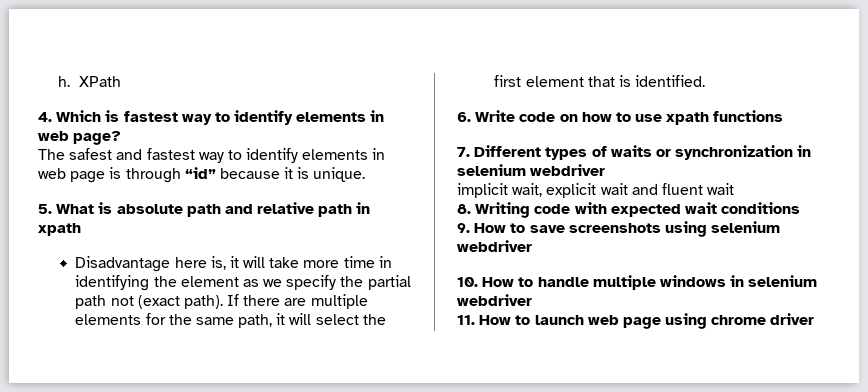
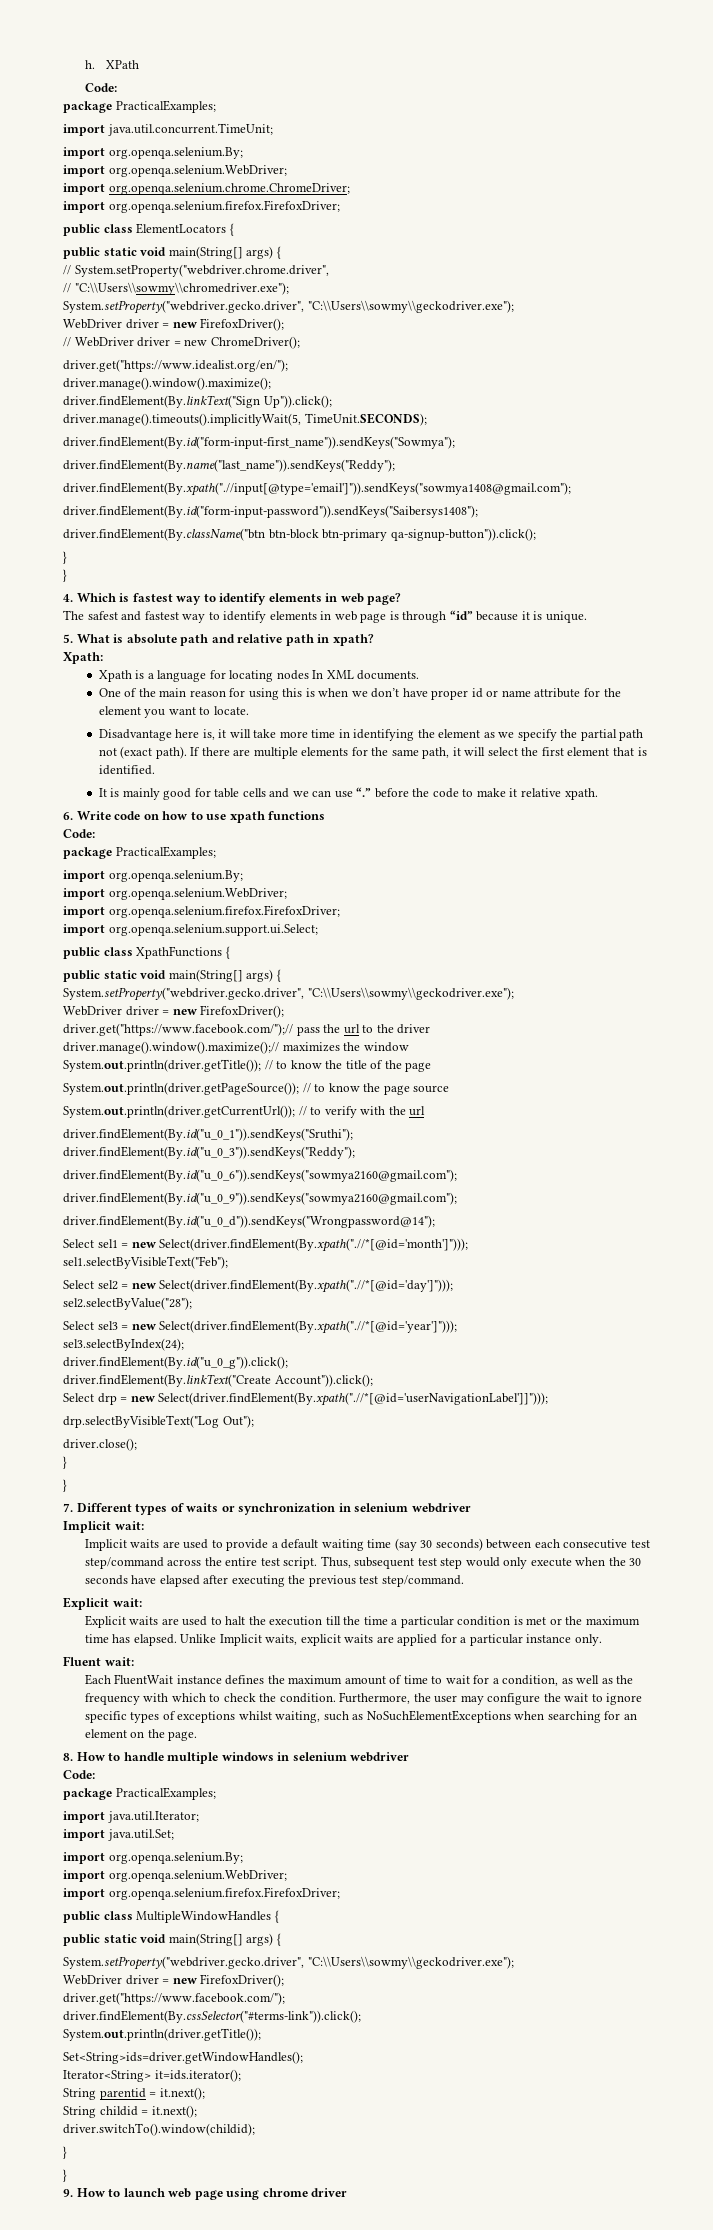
(121, 81) none -> [84,83,117,92] [63,100,216,113] [63,123,273,136] [63,147,243,159] [63,165,287,177] [63,183,350,195] [63,200,340,213] [63,223,234,236] [63,246,281,259] [63,264,329,277] [63,282,289,295] [63,300,514,314] [63,318,285,331] [63,336,300,349] [63,359,288,372] [63,377,271,390] [63,395,332,408] [63,413,427,426] [63,436,455,449] [63,459,395,472] [63,482,571,496] [63,505,478,518] [63,528,536,541] [63,551,67,564] [63,569,67,582] // Code: // package PracticalExamples; // import java.util.concurrent.TimeUnit; // import org.openqa.selenium.By; // import org.openqa.selenium.WebDriver; // import org.openqa.selenium.chrome.ChromeDriver; // import org.openqa.selenium.firefox.FirefoxDriver; // public class ElementLocators { // public static void main(String[] args) { // // System.setProperty("webdriver.chrome.driver", // // "C:\\Users\\sowmy\\chromedriver.exe"); // System.setProperty("webdriver.gecko.driver", "C:\\Users\\sowmy\\geckodriver.exe"); // WebDriver driver = new FirefoxDriver(); // // WebDriver driver = new ChromeDriver(); // driver.get("https://www.idealist.org/en/"); // driver.manage().window().maximize(); // driver.findElement(By.linkText("Sign Up")).click(); // driver.manage().timeouts().implicitlyWait(5, TimeUnit.SECONDS); // driver.findElement(By.id("form-input-first_name")).sendKeys("Sowmya"); // driver.findElement(By.name("last_name")).sendKeys("Reddy"); // driver.findElement(By.xpath(".//input[@type='email']")).sendKeys("sowmya1408@gmail.com"); // driver.findElement(By.id("form-input-password")).sendKeys("Saibersys1408"); // driver.findElement(By.className("btn btn-block btn-primary qa-signup-button")).click(); // } // }
[38,223,81,236] xpath -> [332,634,374,646] [63,652,103,664] [98,670,420,682] [98,688,621,700] [98,706,249,718] xpath? // Xpath: // Xpath is a language for locating nodes In XML documents. // One of the main reason for using this is when we don’t have proper id or name attribute for the element you want to locate.
(706, 81) none -> [98,787,598,800] // It is mainly good for table cells and we can use “.” before the code to make it relative xpath.
(784, 116) none -> [63,829,95,838] [63,846,216,859] [63,870,243,882] [63,888,287,900] [63,905,340,918] [63,924,318,936] [63,946,230,959] [63,969,281,982] [63,987,514,1001] [63,1005,285,1018] [63,1023,431,1036] [63,1041,409,1054] [63,1059,432,1072] [63,1082,450,1095] [63,1105,426,1118] [63,1128,353,1141] [63,1146,355,1159] [63,1169,457,1182] [63,1192,457,1205] [63,1215,435,1228] [63,1238,469,1252] [63,1256,228,1269] [63,1279,454,1293] [63,1297,192,1310] [63,1320,458,1334] [63,1338,184,1351] [63,1356,288,1369] [63,1374,373,1387] [63,1392,549,1406] [63,1415,254,1428] [63,1438,137,1451] [63,1456,67,1469] [63,1479,67,1492] // Code: // package PracticalExamples; // import org.openqa.selenium.By; // import org.openqa.selenium.WebDriver; // import org.openqa.selenium.firefox.FirefoxDriver; // import org.openqa.selenium.support.ui.Select; // public class XpathFunctions { // public static void main(String[] args) { // System.setProperty("webdriver.gecko.driver", "C:\\Users\\sowmy\\geckodriver.exe"); // WebDriver driver = new FirefoxDriver(); // driver.get("https://www.facebook.com/");// pass the url to the driver // driver.manage().window().maximize();// maximizes the window // System.out.println(driver.getTitle()); // to know the title of the page // System.out.println(driver.getPageSource()); // to know the page source // System.out.println(driver.getCurrentUrl()); // to verify with the url // driver.findElement(By.id("u_0_1")).sendKeys("Sruthi"); // driver.findElement(By.id("u_0_3")).sendKeys("Reddy"); // driver.findElement(By.id("u_0_6")).sendKeys("sowmya2160@gmail.com"); // driver.findElement(By.id("u_0_9")).sendKeys("sowmya2160@gmail.com"); // driver.findElement(By.id("u_0_d")).sendKeys("Wrongpassword@14"); // Select sel1 = new Select(driver.findElement(By.xpath(".//*[@id='month']"))); // sel1.selectByVisibleText("Feb"); // Select sel2 = new Select(driver.findElement(By.xpath(".//*[@id='day']"))); // sel2.selectByValue("28"); // Select sel3 = new Select(driver.findElement(By.xpath(".//*[@id='year']"))); // sel3.selectByIndex(24); // driver.findElement(By.id("u_0_g")).click(); // driver.findElement(By.linkText("Create Account")).click(); // Select drp = new Select(driver.findElement(By.xpath(".//*[@id='userNavigationLabel']]"))); // drp.selectByVisibleText("Log Out"); // driver.close(); // } // }
[457,183,735,198] [457,202,801,218] [457,221,781,237] [457,240,532,252] [457,277,478,287] implicit wait, explicit wait and fluent wait // 8. Writing code with expected wait conditions // 9. How to save screenshots using selenium webdriver // 10. -> [63,1521,144,1533] [84,1538,650,1551] [84,1556,642,1569] [84,1575,464,1587] [63,1597,142,1610] [84,1615,640,1628] [84,1634,602,1646] [63,1656,134,1666] [84,1674,634,1686] [84,1692,643,1705] [84,1710,637,1723] [84,1729,198,1741] [63,1753,73,1761] Implicit wait: // Implicit waits are used to provide a default waiting time (say 30 seconds) between each consecutive test step/command across the entire test script. Thus, subsequent test step would only execute when the 30 seconds have elapsed after executing the previous test step/command. // Explicit wait: // Explicit waits are used to halt the execution till the time a particular condition is met or the maximum time has elapsed. Unlike Implicit waits, explicit waits are applied for a particular instance only. // Fluent wait: // Each FluentWait instance defines the maximum amount of time to wait for a condition, as well as the frequency with which to check the condition. Furthermore, the user may configure the wait to ignore specific types of exceptions whilst waiting, such as NoSuchElementExceptions when searching for an element on the page. // 8.
[457,315,475,325] 11. -> [63,1770,95,1779] [63,1787,216,1800] [63,1811,199,1823] [63,1829,174,1841] [63,1852,243,1864] [63,1870,287,1882] [63,1887,340,1900] [63,1910,279,1923] [63,1933,281,1946] [63,1956,514,1970] [63,1974,285,1987] [63,1992,285,2005] [63,2010,361,2023] [63,2028,261,2041] [63,2051,303,2064] [63,2069,241,2082] [63,2087,205,2100] [63,2105,197,2118] [63,2123,255,2136] [63,2146,67,2159] [63,2169,67,2182] [63,2189,73,2197] Code: // package PracticalExamples; // import java.util.Iterator; // import java.util.Set; // import org.openqa.selenium.By; // import org.openqa.selenium.WebDriver; // import org.openqa.selenium.firefox.FirefoxDriver; // public class MultipleWindowHandles { // public static void main(String[] args) { // System.setProperty("webdriver.gecko.driver", "C:\\Users\\sowmy\\geckodriver.exe"); // WebDriver driver = new FirefoxDriver(); // driver.get("https://www.facebook.com/"); // driver.findElement(By.cssSelector("#terms-link")).click(); // System.out.println(driver.getTitle()); // Set<String>ids=driver.getWindowHandles(); // Iterator<String> it=ids.iterator(); // String parentid = it.next(); // String childid = it.next(); // driver.switchTo().window(childid); // } // } // 9.

